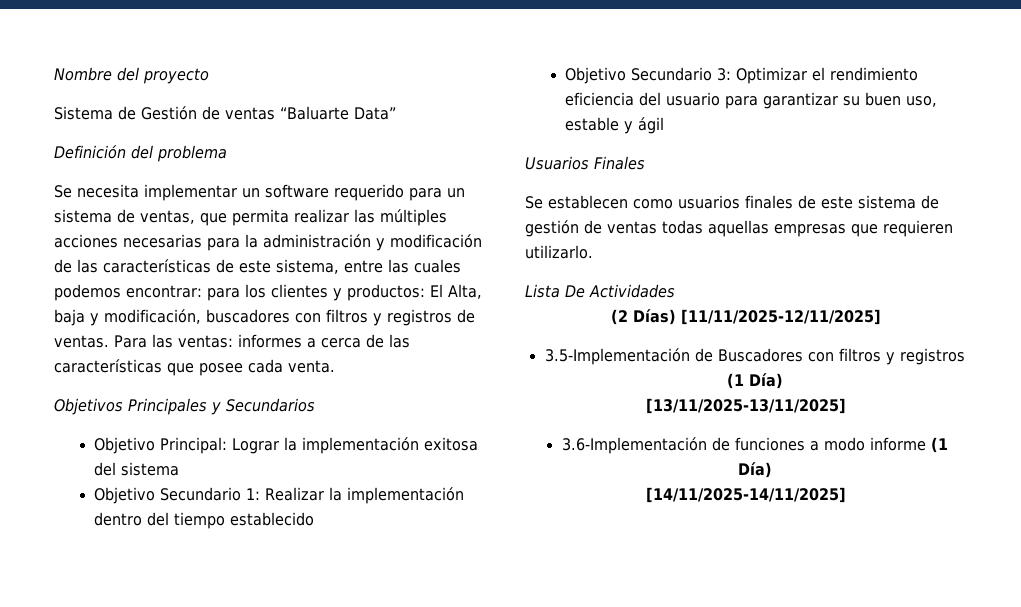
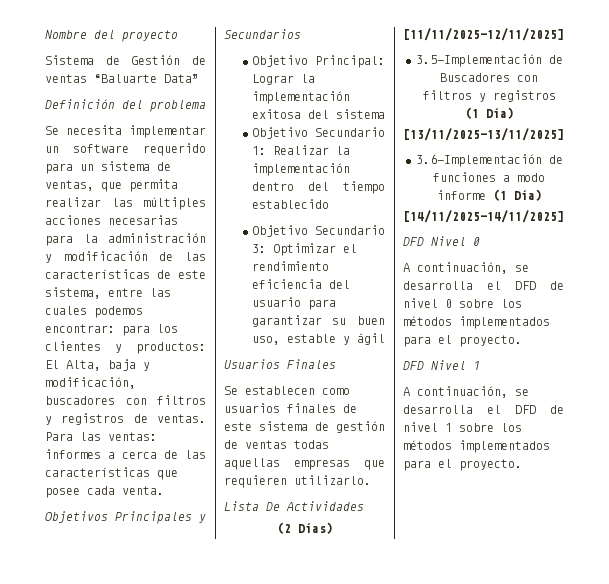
(846, 495) none -> [403,236,480,246] [403,262,529,274] [403,281,564,290] [403,298,522,308] [403,316,550,329] [403,335,522,347] [403,360,480,370] [403,386,529,398] [403,405,564,414] [403,422,522,432] [403,440,550,453] [403,459,522,471] // DFD Nivel 0 // A continuación, se desarrolla el DFD de nivel 0 sobre los métodos implementados para el proyecto. // DFD Nivel 1 // A continuación, se desarrolla el DFD de nivel 1 sobre los métodos implementados para el proyecto.

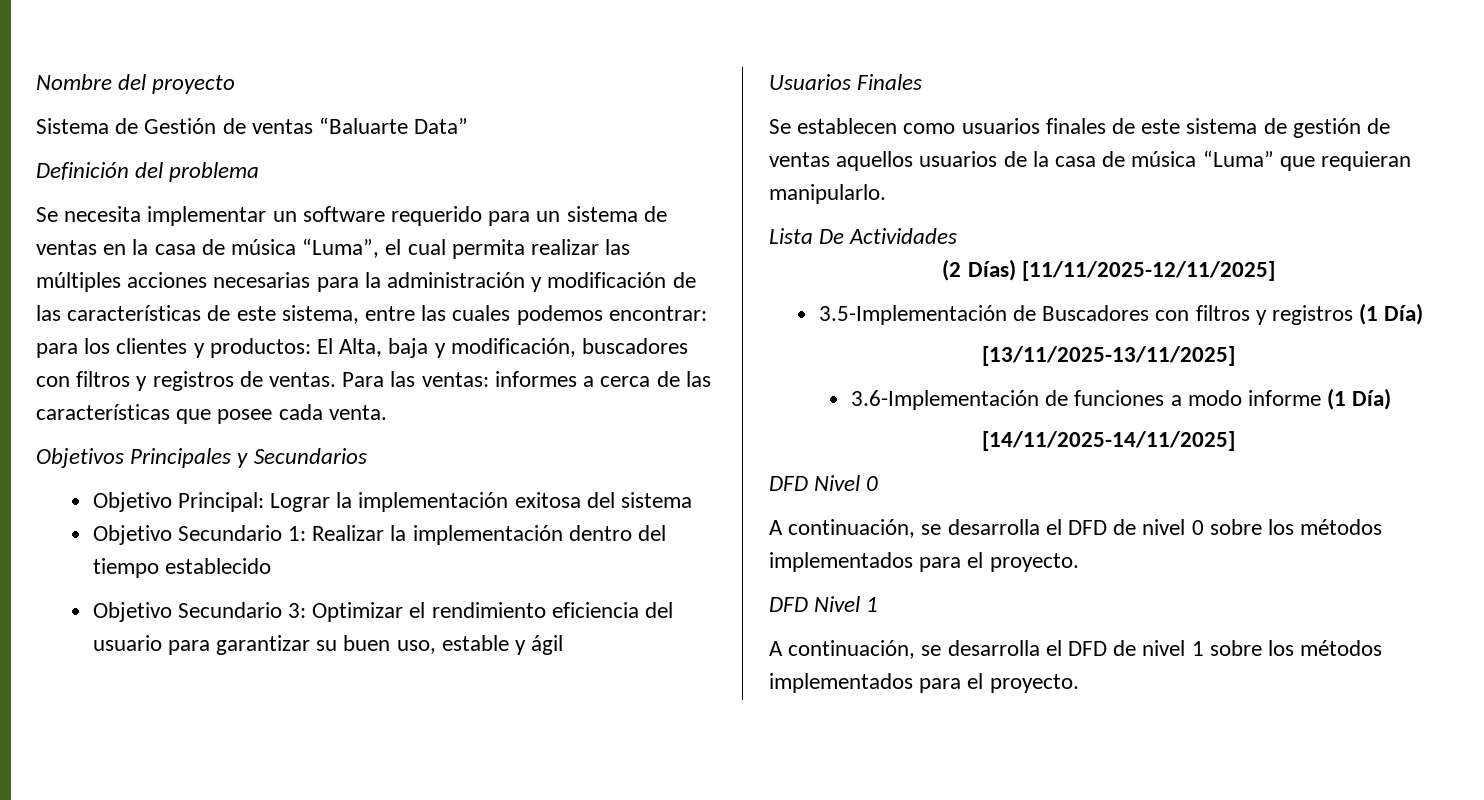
[45,180,122,192] ventas, que -> [36,238,446,258] ventas en la casa de música “Luma”, el cual
[294,440,329,449] [224,458,385,470] [224,475,371,488] todas aquellas empresas que requieren utilizarlo. -> [836,150,1412,171] [769,184,886,204] aquellos usuarios de la casa de música “Luma” que requieran manipularlo.

